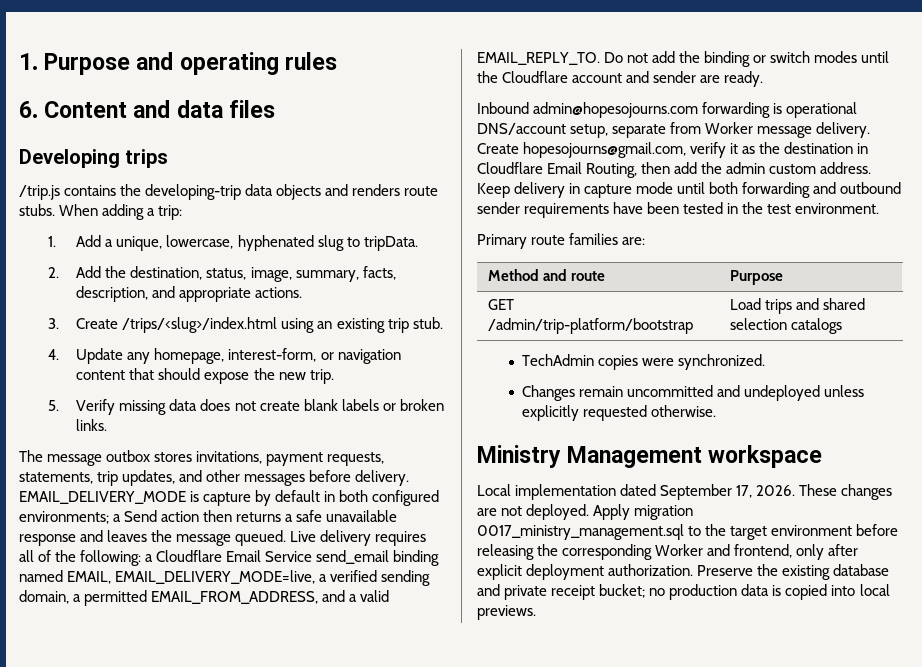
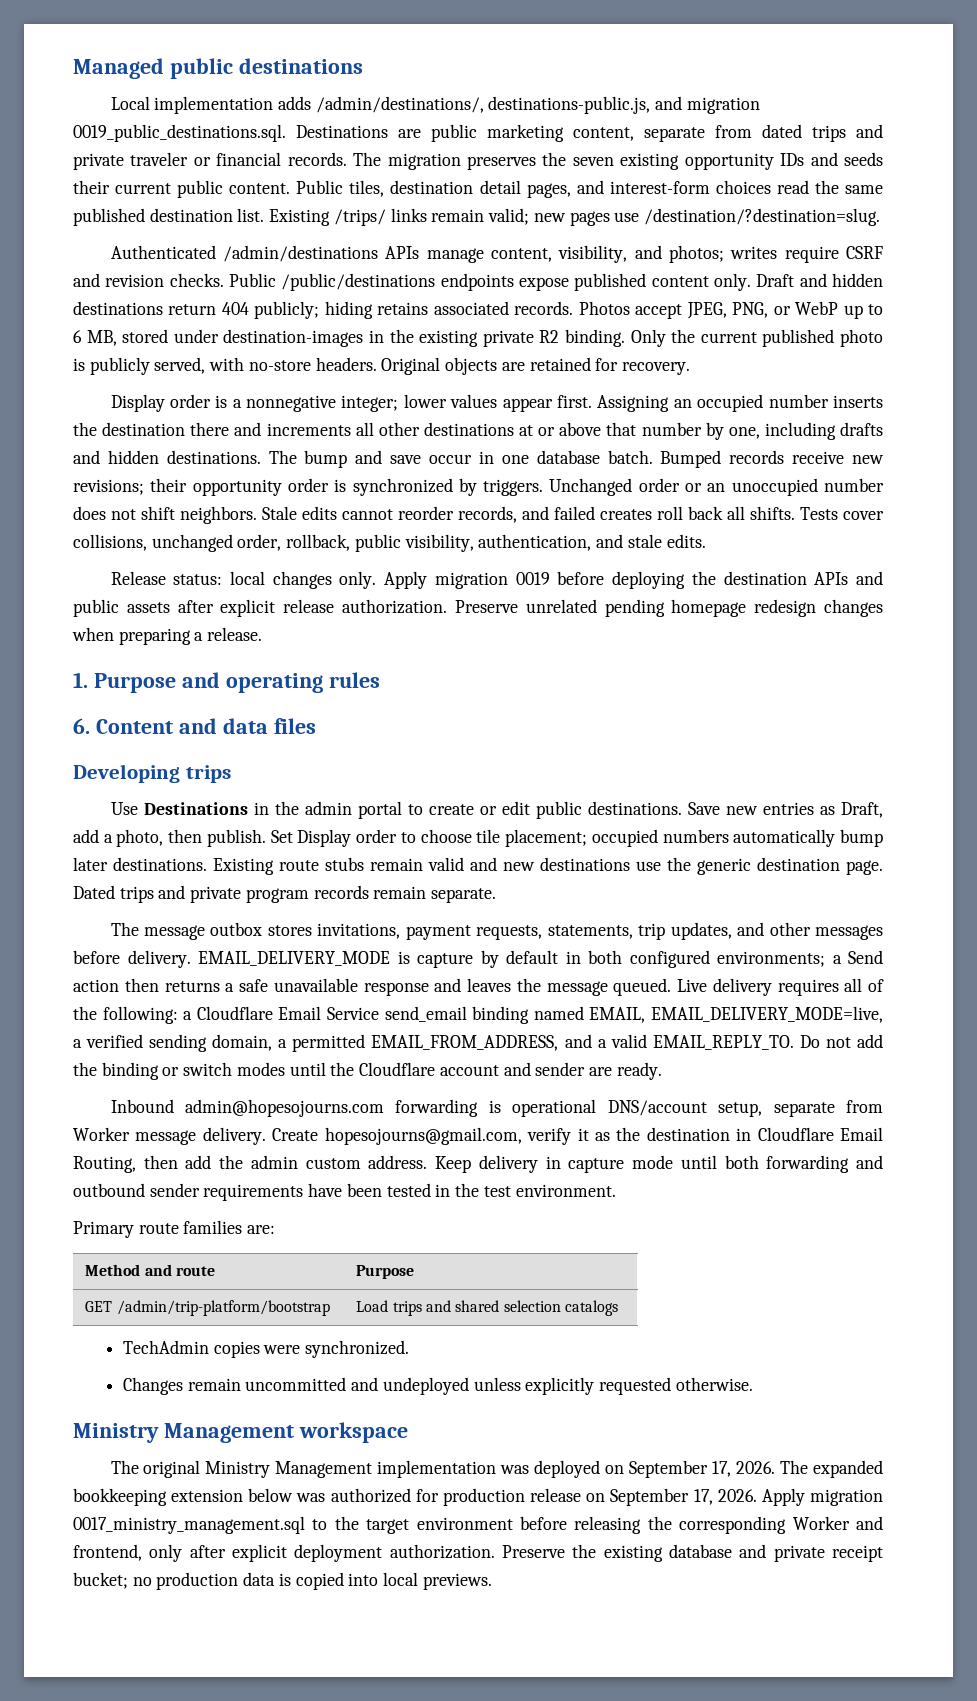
(19, 61) none -> [73,58,363,79] [110,96,760,114] [73,124,883,142] [73,152,884,170] [73,180,883,198] [73,208,880,226] [110,245,883,263] [73,273,884,291] [73,301,884,319] [73,329,884,347] [73,357,690,375] [110,394,884,412] [73,422,883,440] [73,450,885,468] [73,478,884,496] [73,506,884,524] [73,534,706,552] [110,571,883,589] [73,599,884,617] [72,627,263,645] Managed public destinations // Local implementation adds /admin/destinations/, destinations-public.js, and migration 0019_public_destinations.sql. Destinations are public marketing content, separate from dated trips and private traveler or financial records. The migration preserves the seven existing opportunity IDs and seeds their current public content. Public tiles, destination detail pages, and interest-form choices read the same published destination list. Existing /trips/ links remain valid; new pages use /destination/?destination=slug. // Authenticated /admin/destinations APIs manage content, visibility, and photos; writes require CSRF and revision checks. Public /public/destinations endpoints expose published content only. Draft and hidden destinations return 404 publicly; hiding retains associated records. Photos accept JPEG, PNG, or WebP up to 6 MB, stored under destination-images in the existing private R2 binding. Only the current published photo is publicly served, with no-store headers. Original objects are retained for recovery. // Display order is a nonnegative integer; lower values appear first. Assigning an occupied number inserts the destination there and increments all other destinations at or above that number by one, including drafts and hidden destinations. The bump and save occur in one database batch. Bumped records receive new revisions; their opportunity order is synchronized by triggers. Unchanged order or an unoccupied number does not shift neighbors. Stale edits cannot reorder records, and failed creates roll back all shifts. Tests cover collisions, unchanged order, rollback, public visibility, authentication, and stale edits. // Release status: local changes only. Apply migration 0019 before deploying the destination APIs and public assets after explicit release authorization. Preserve unrelated pending homepage redesign changes when preparing a release. //
[19,184,439,200] [19,204,183,220] [47,235,418,251] [47,266,396,282] [76,286,303,302] [47,317,443,333] [47,348,401,364] [76,368,334,384] [47,399,444,415] [76,419,108,431] /trip.js contains the developing-trip data objects and renders route stubs. When adding a trip: // 1. Add a unique, lowercase, hyphenated slug to tripData. // 2. Add the destination, status, image, summary, facts, description, and appropriate actions. // 3. Create /trips/<slug>/index.html using an existing trip stub. // 4. Update any homepage, interest-form, or navigation content that should expose the new trip. // 5. Verify missing data does not create blank labels or broken links. -> [110,801,884,819] [73,829,884,847] [73,857,883,875] [73,885,497,903] Use Destinations in the admin portal to create or edit public destinations. Save new entries as Draft, add a photo, then publish. Set Display order to choose tile placement; occupied numbers automatically bump later destinations. Existing route stubs remain valid and new destinations use the generic destination page. Dated trips and private program records remain separate.
[477,484,893,500] [477,504,590,520] Local implementation dated September 17, 2026. These changes are not deployed. -> [110,1460,883,1478] [73,1488,757,1506] The original Ministry Management implementation was deployed on September 17, 2026. The expanded bookkeeping extension below was authorized for production release on September 17, 2026.

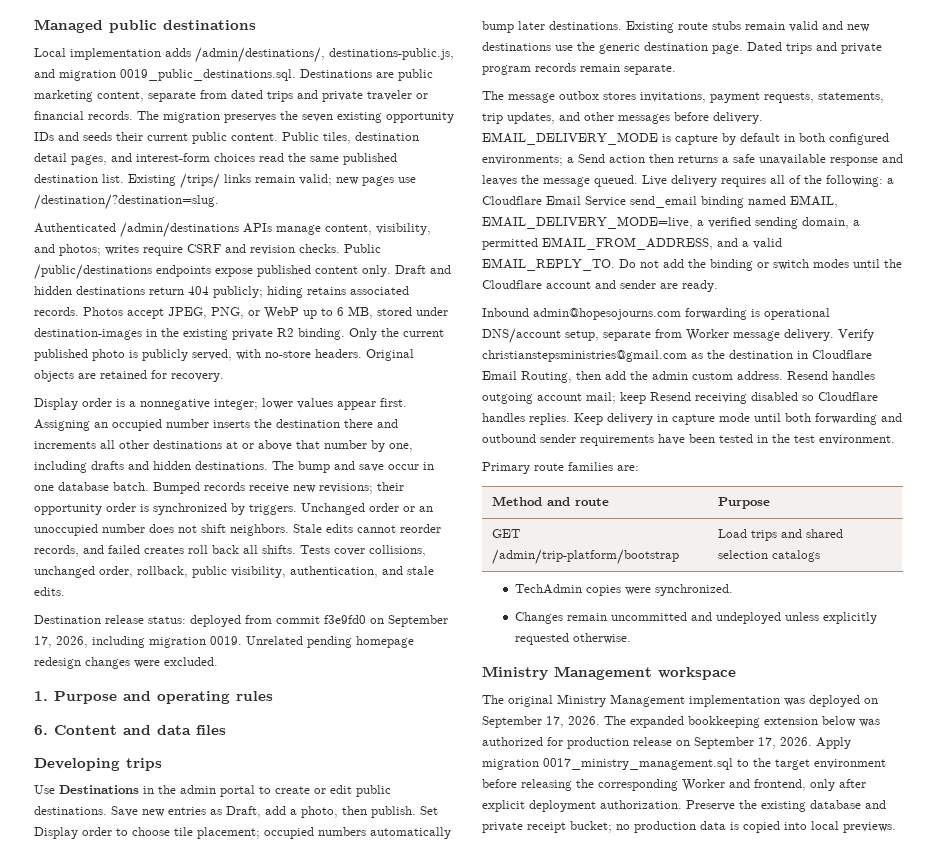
[110,571,883,589] [73,599,884,617] [72,627,263,645] Release status: local changes only. Apply migration 0019 before deploying the destination APIs and public assets after explicit release authorization. Preserve unrelated pending homepage redesign changes when preparing a release. -> [34,615,448,627] [34,636,414,648] [34,657,218,669] Destination release status: deployed from commit f3e9fd0 on September 17, 2026, including migration 0019. Unrelated pending homepage redesign changes were excluded.
[272,1127,589,1145] Create hopesojourns@gmail.com, verify it -> [838,329,874,341] [482,350,687,362] Verify christianstepsministries@gmail.com
(428, 1162) none -> [787,371,875,380] [482,392,878,404] [482,413,570,425] Resend handles outgoing account mail; keep Resend receiving disabled so Cloudflare handles replies.

